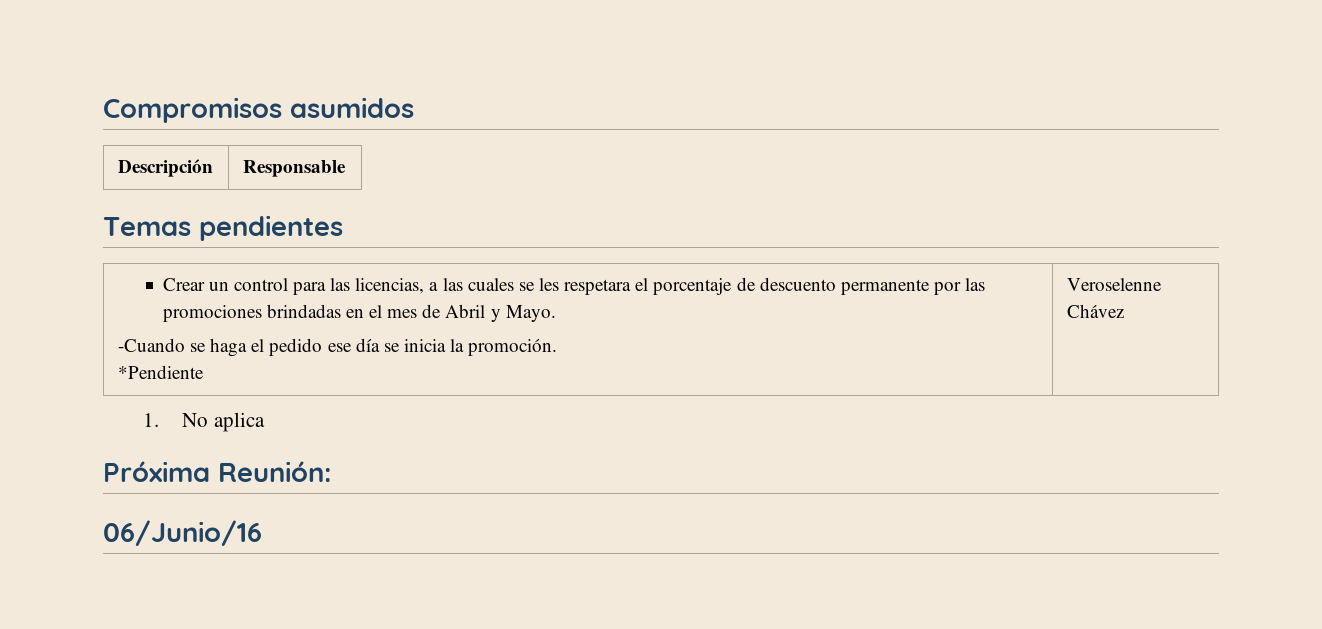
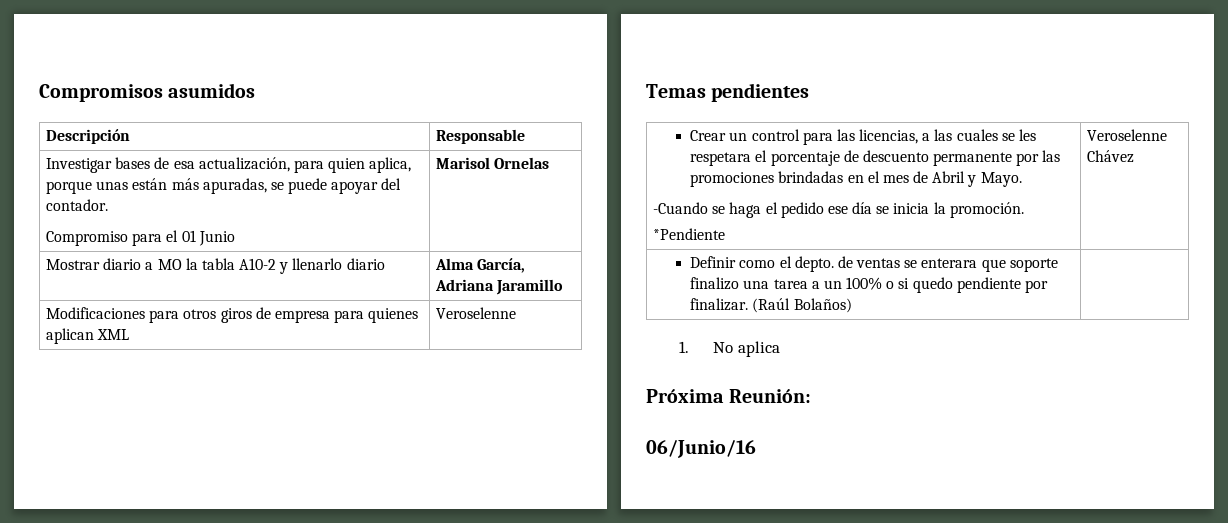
(346, 168) none -> [45,157,412,173] [45,178,402,194] [45,199,108,211] [45,230,235,246] [435,157,550,169] [45,258,385,274] [434,258,526,273] [434,279,564,295] [45,307,419,323] [45,328,130,344] [435,307,516,319] // Investigar bases de esa actualización, para quien aplica, porque unas están más apuradas, se puede apoyar del contador. // Compromiso para el 01 Junio | Marisol Ornelas // Mostrar diario a MO la tabla A10-2 y llenarlo diario | Alma García, Adriana Jaramillo // Modificaciones para otros giros de empresa para quienes aplican XML | Veroselenne
(1124, 311) none -> [690,256,1058,272] [690,277,1048,293] [690,298,852,313] // Definir como el depto. de ventas se enterara que soporte finalizo una tarea a un 100% o si quedo pendiente por finalizar. (Raúl Bolaños) |

